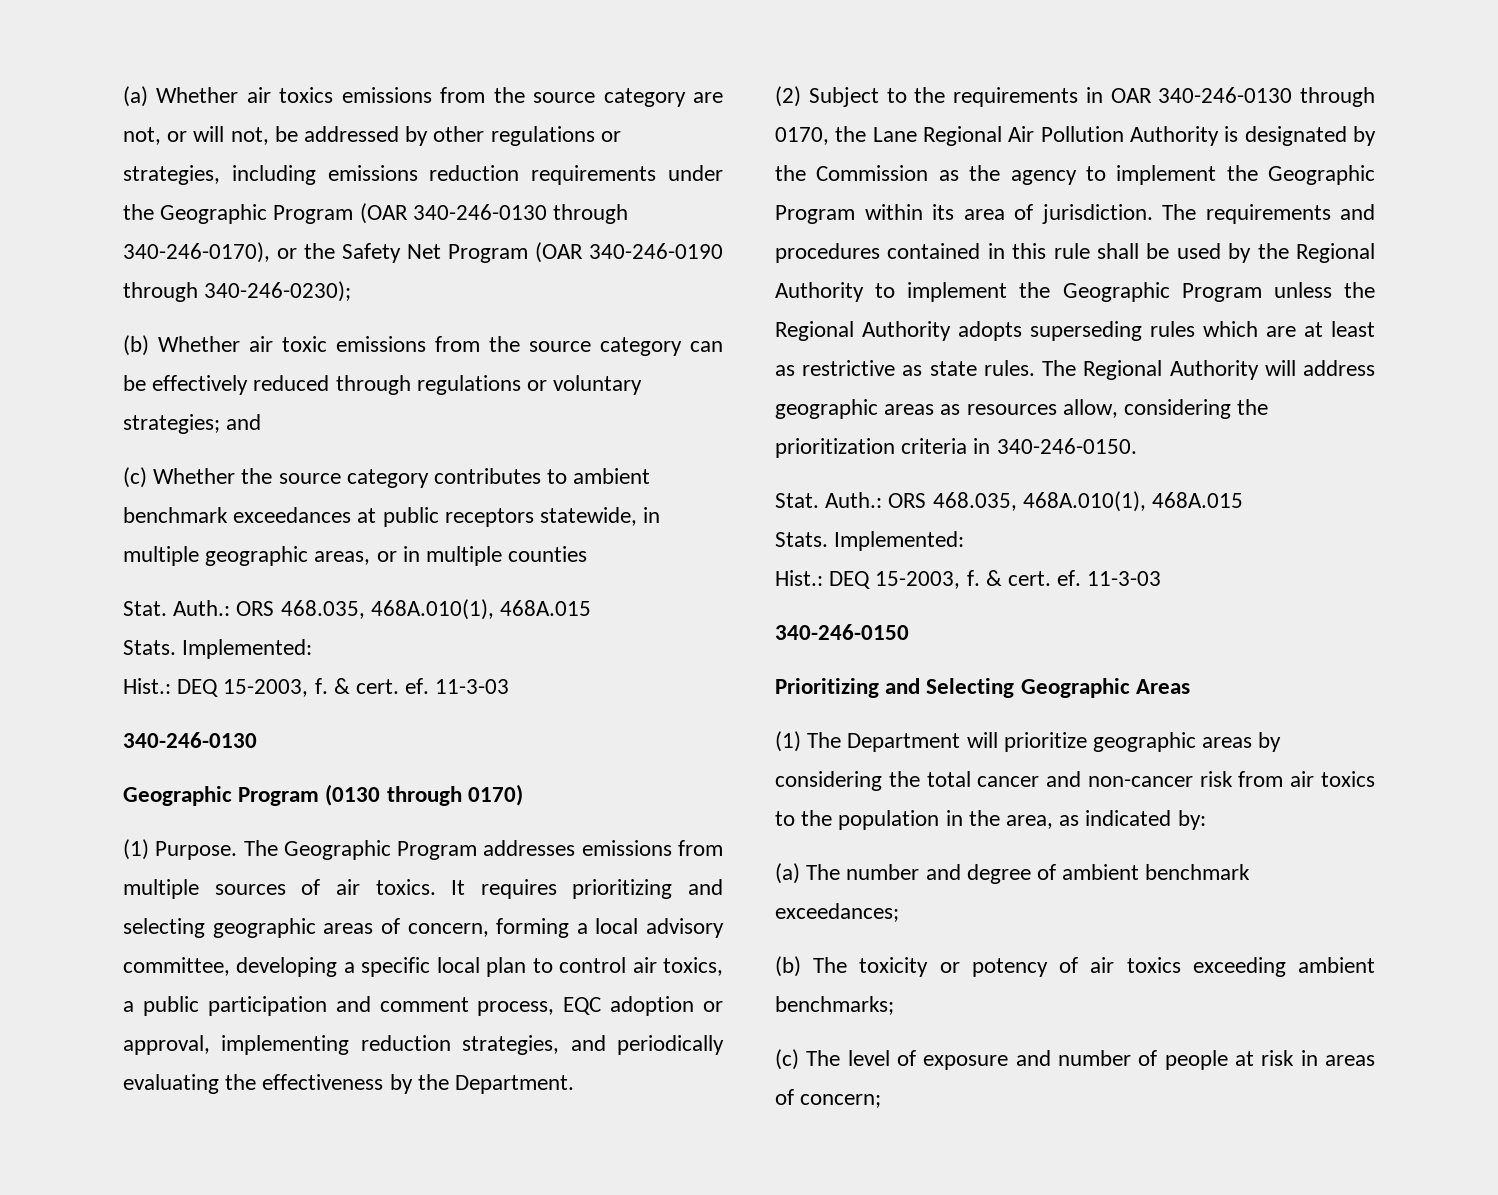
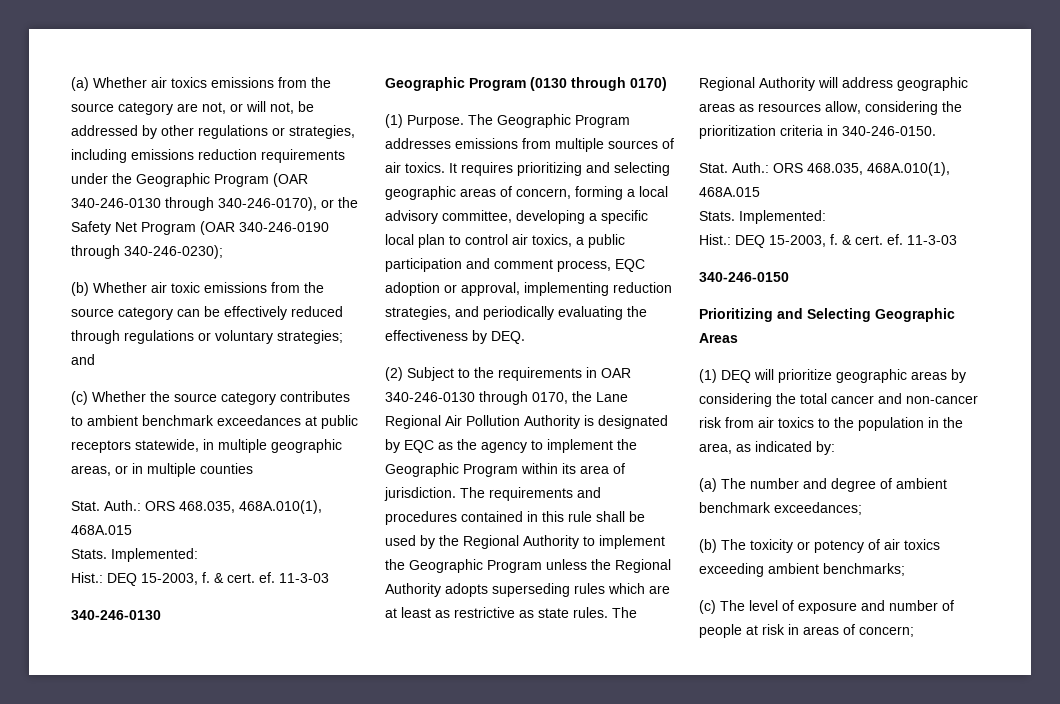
[417,1074,575,1094] the Department. -> [491,331,525,344] DEQ.
[775,165,929,181] the Commission -> [404,440,434,453] EQC
[807,732,961,752] The Department -> [721,370,751,383] DEQ

